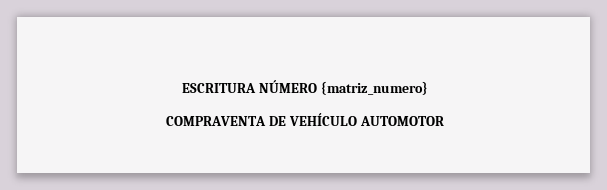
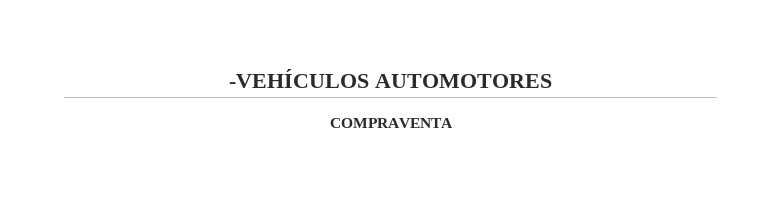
[182,80,428,95] [166,113,444,126] ESCRITURA NÚMERO {matriz_numero} // COMPRAVENTA DE VEHÍCULO AUTOMOTOR -> [229,69,552,88] [329,118,453,128] -VEHÍCULOS AUTOMOTORES // COMPRAVENTA

